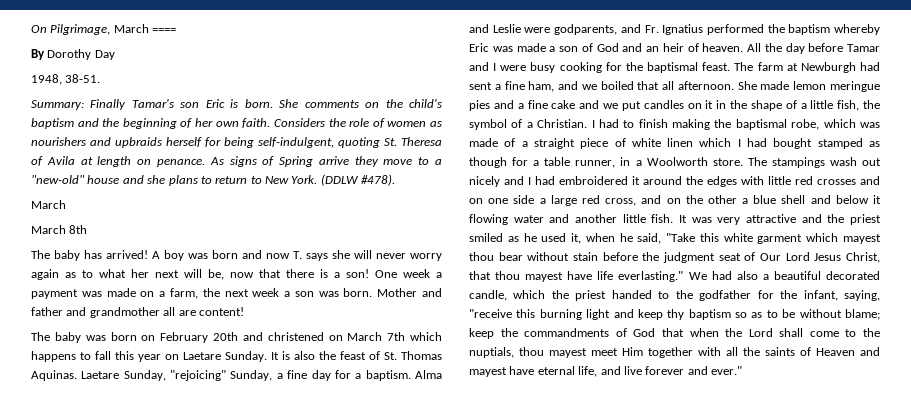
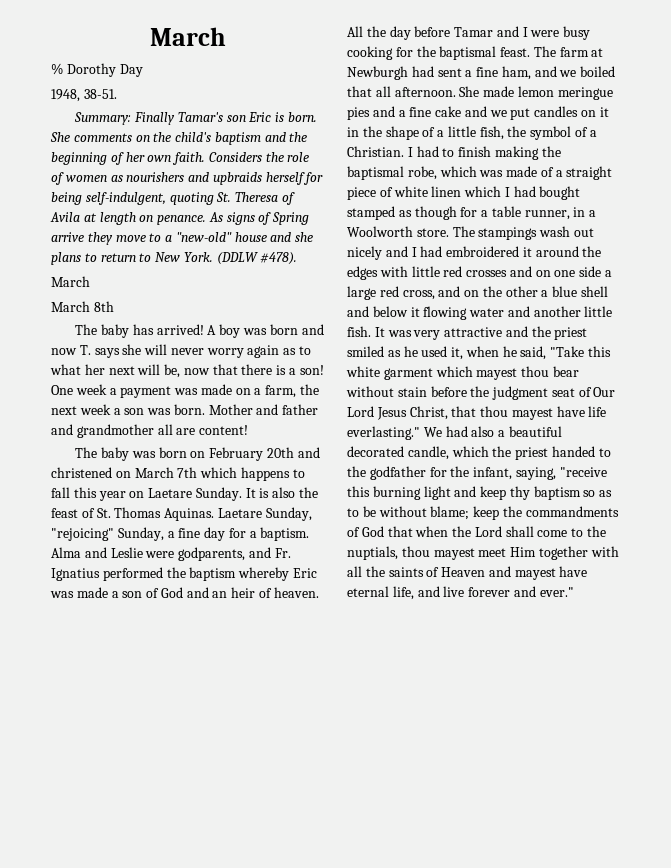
[31,24,177,35] [31,49,45,60] On Pilgrimage, March ==== // By -> [149,27,226,46] [51,63,63,75] March // %

